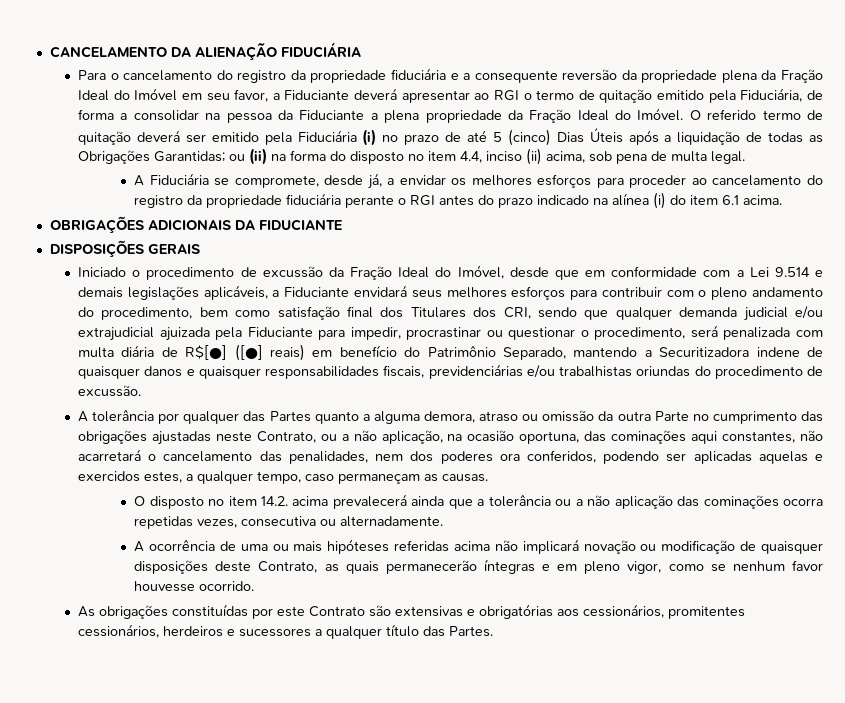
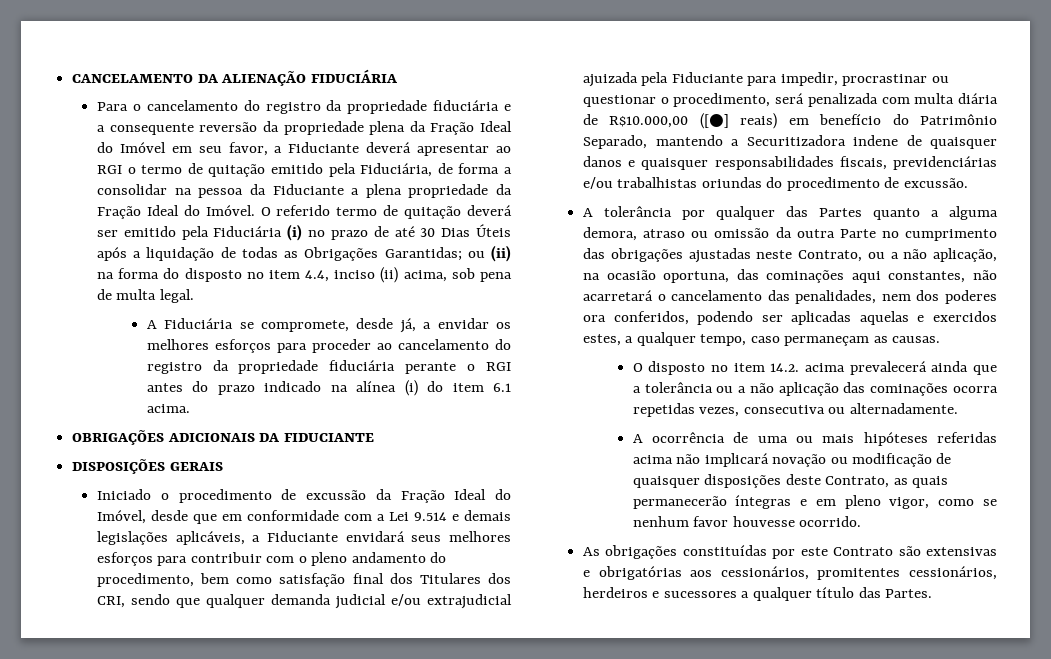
[492,129,551,146] 5 (cinco) -> [420,228,436,237] 30
[185,345,228,360] R$[●] -> [609,116,689,128] R$10.000,00

